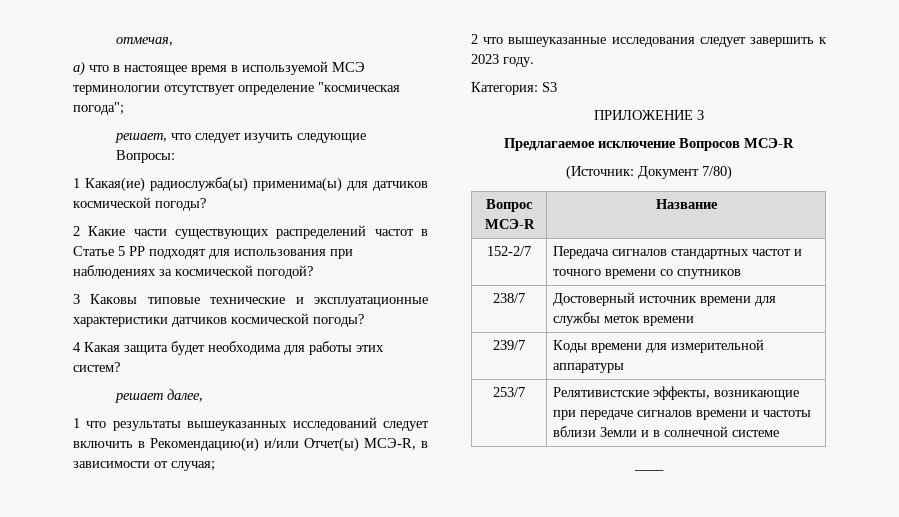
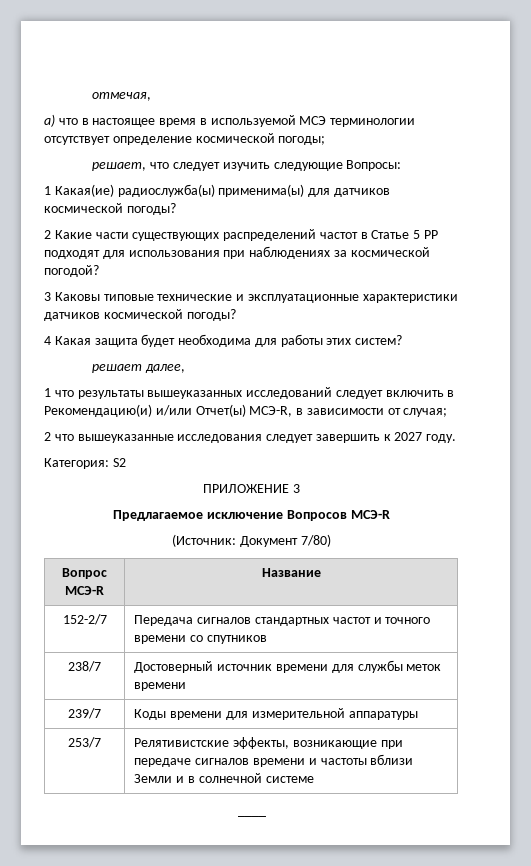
[318,82,400,92] [73,102,124,115] "космическая погода"; -> [195,133,326,145] космической погоды;
[471,54,499,64] 2023 -> [394,432,423,441] 2027
[542,82,557,92] S3 -> [112,458,126,467] S2

